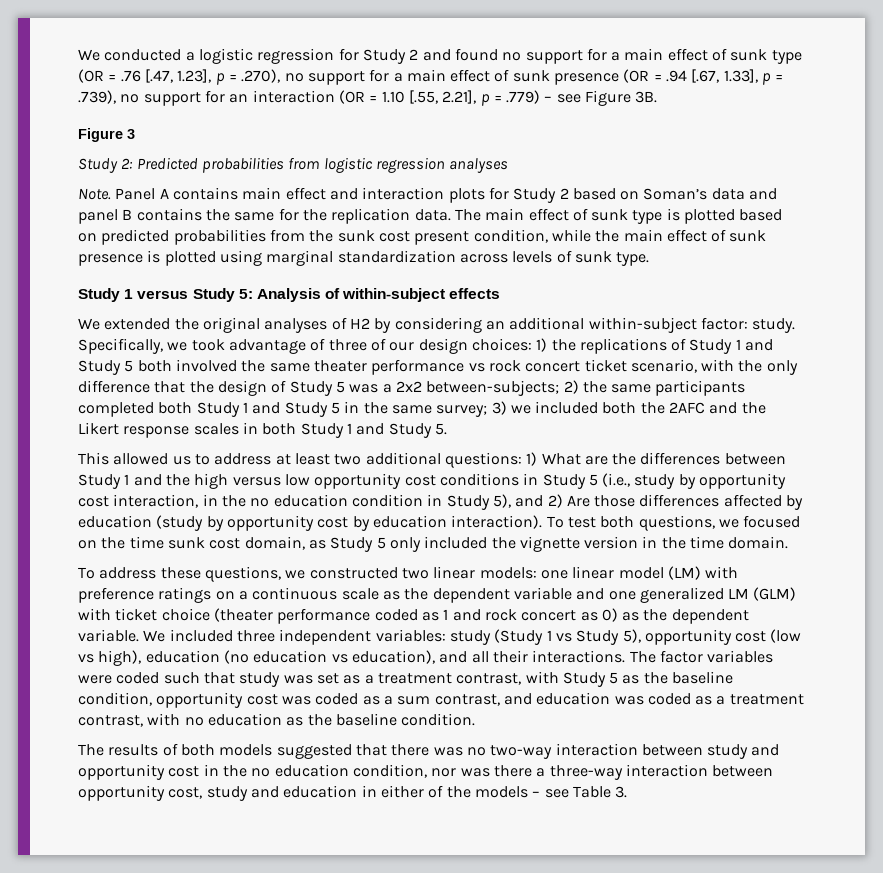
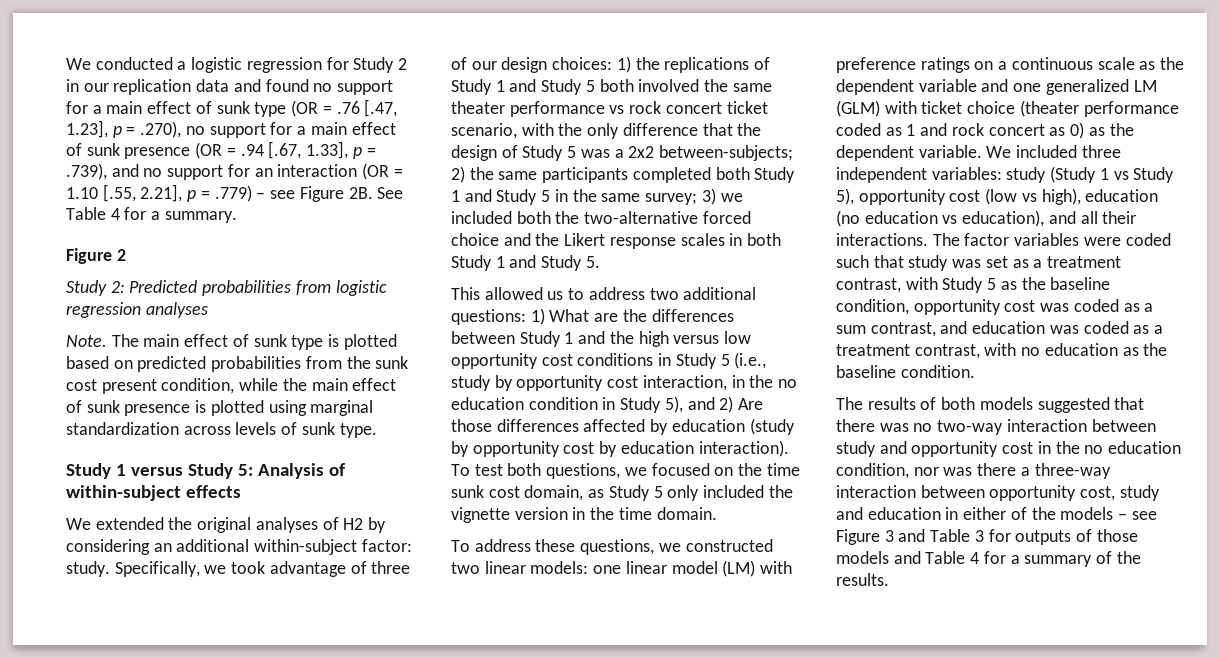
(419, 54) none -> [66,79,230,95] in our replication data
(116, 97) none -> [111,164,139,177] and
[635,91,658,103] [78,128,135,142] 3B. // Figure 3 -> [348,187,404,199] [66,207,237,223] [66,248,126,264] 2B. See Table 4 for a summary. // Figure 2
[115,187,778,203] [78,208,451,224] Panel A contains main effect and interaction plots for Study 2 based on Soman’s data and panel B contains the same for the replication data. -> (107, 341) none
[669,402,706,414] 2AFC -> [584,211,751,224] [451,233,499,246] two-alternative forced choice
[275,453,330,465] at least -> (645, 293) none
[572,786,628,798] Table 3. -> [836,529,1138,545] [836,551,1141,567] [836,573,889,586] Figure 3 and Table 3 for outputs of those models and Table 4 for a summary of the results.

